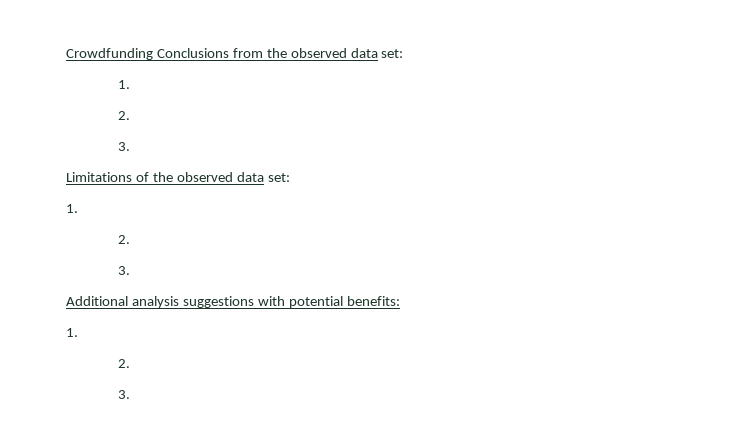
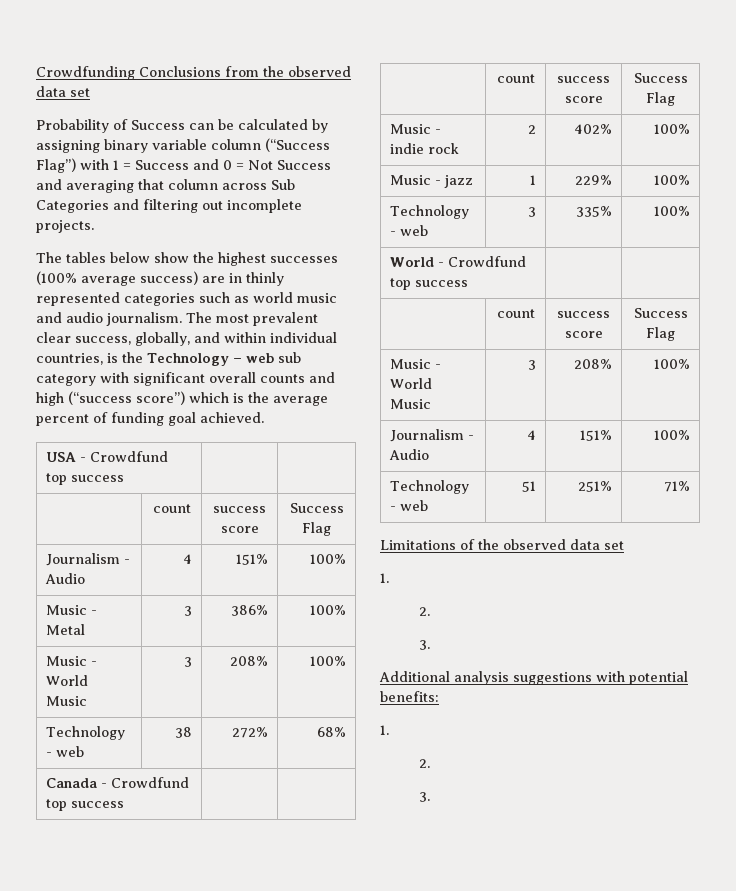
[381,49,404,58] [118,80,131,89] [118,111,131,120] [118,142,131,151] set: // 1. // 2. // 3. -> [70,88,90,97] [36,119,328,133] [36,138,330,153] [36,158,331,173] [36,179,295,193] [36,199,302,213] [36,220,94,233] [36,252,338,266] [36,271,284,286] [36,292,337,306] [36,312,318,326] [36,332,337,346] [36,352,301,366] [36,372,335,386] [36,391,328,406] [36,412,264,426] [45,451,168,462] [45,473,124,485] [152,504,191,513] [213,506,266,513] [220,526,259,533] [289,503,344,513] [302,522,331,536] [45,553,130,566] [44,573,85,584] [183,554,193,564] [236,554,269,565] [310,554,347,564] [45,605,97,615] [45,624,85,635] [184,606,193,616] [231,605,269,616] [310,605,347,615] [45,656,97,666] [45,675,88,686] [45,696,87,706] [184,657,193,667] [230,656,269,666] [310,656,347,666] [45,726,125,740] [45,746,84,757] [175,727,193,738] [232,727,269,738] [317,727,347,737] [45,777,189,788] [45,799,124,811] [496,74,535,83] [557,76,610,83] [564,96,603,103] [633,73,688,83] [646,92,675,106] [389,124,441,134] [389,143,459,154] [528,125,537,134] [574,124,613,134] [654,124,691,134] [389,175,473,188] [530,175,537,185] [575,175,613,185] [654,175,691,185] [389,205,469,219] [389,225,428,236] [528,207,537,217] [576,206,613,217] [654,206,691,216] [389,256,526,267] [389,278,468,290] [496,309,535,318] [557,311,610,318] [564,331,603,338] [633,308,688,318] [646,327,675,341] [389,359,441,369] [389,378,432,389] [389,399,431,409] [528,360,537,370] [574,359,613,369] [654,359,691,369] [389,429,474,442] [388,449,429,460] [527,430,537,440] [580,430,613,441] [654,430,691,440] [389,480,469,494] [389,500,428,511] [522,481,537,492] [578,481,613,492] [664,481,691,492] set // Probability of Success can be calculated by assigning binary variable column (“Success Flag”) with 1 = Success and 0 = Not Success and averaging that column across Sub Categories and filtering out incomplete projects. // The tables below show the highest successes (100% average success) are in thinly represented categories such as world music and audio journalism. The most prevalent clear success, globally, and within individual countries, is the Technology – web sub category with significant overall counts and high (“success score”) which is the average percent of funding goal achieved. // USA - Crowdfund top success | | // | count | success score | Success Flag // Journalism - Audio | 4 | 151% | 100% // Music - Metal | 3 | 386% | 100% // Music - World Music | 3 | 208% | 100% // Technology - web | 38 | 272% | 68% // Canada - Crowdfund top success | | // | count | success score | Success Flag // Music - indie rock | 2 | 402% | 100% // Music - jazz | 1 | 229% | 100% // Technology - web | 3 | 335% | 100% // World - Crowdfund top success | | // | count | success score | Success Flag // Music - World Music | 3 | 208% | 100% // Journalism - Audio | 4 | 151% | 100% // Technology - web | 51 | 251% | 71%
[267,173,290,182] set: -> [604,541,624,550] set

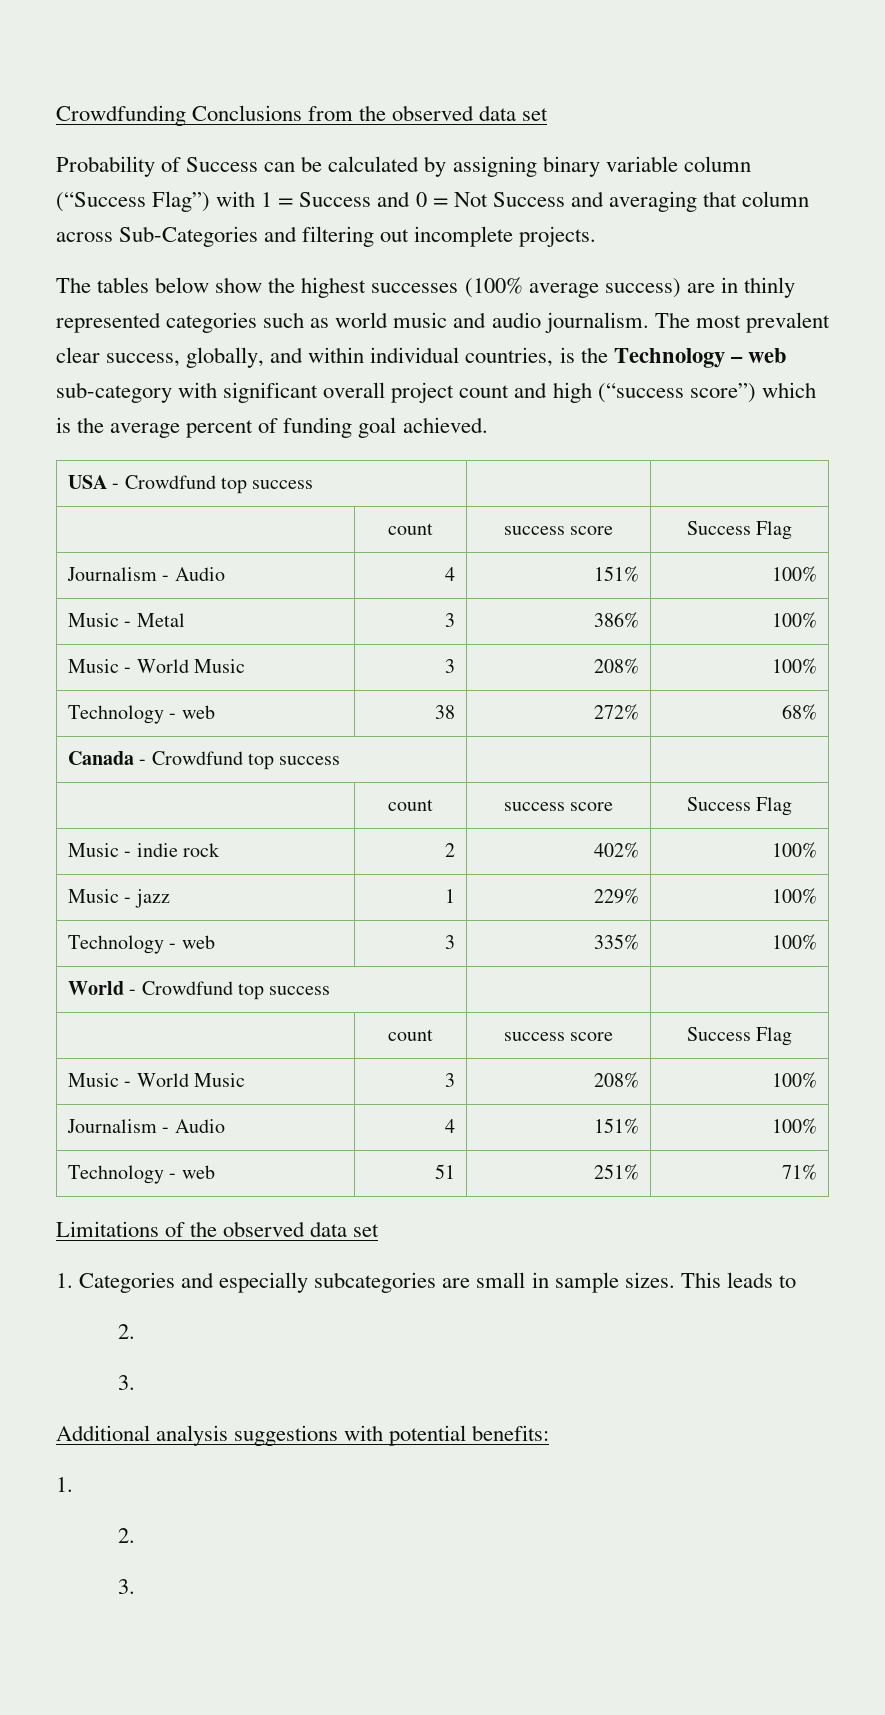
[271,179,295,190] [36,200,109,213] Sub Categories -> [119,226,259,247] Sub-Categories
[277,352,301,363] [36,374,96,386] sub category -> [56,382,172,403] sub-category
[260,374,305,383] counts -> [391,382,510,403] project count
(389, 578) none -> [79,1272,796,1293] Categories and especially subcategories are small in sample sizes. This leads to

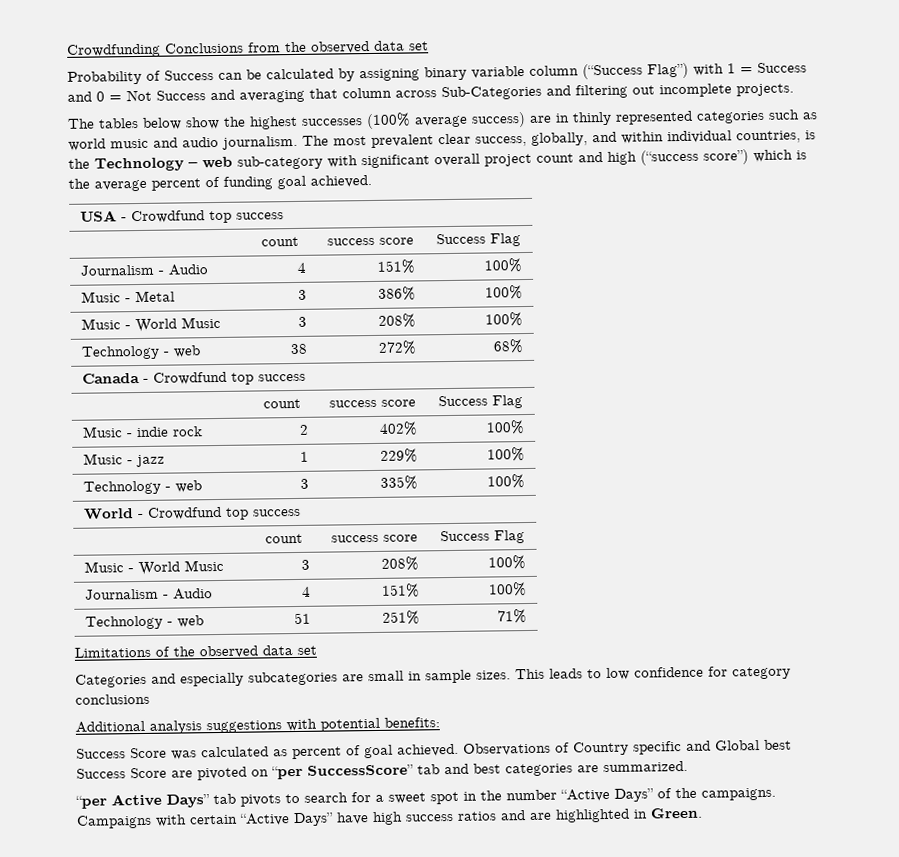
[56,1273,73,1288] 1. -> (317, 650) none
[118,1324,136,1339] [118,1375,136,1390] // 2. // 3. -> [606,666,791,680] [75,693,150,705] low confidence for category conclusions
[56,1477,73,1492] [118,1528,136,1543] [118,1579,136,1594] 1. // 2. // 3. -> [76,739,792,760] [76,760,688,781] [75,787,776,809] [76,807,703,829] Success Score was calculated as percent of goal achieved. Observations of Country specific and Global best Success Score are pivoted on “per SuccessScore” tab and best categories are summarized. // “per Active Days” tab pivots to search for a sweet spot in the number “Active Days” of the campaigns. Campaigns with certain “Active Days” have high success ratios and are highlighted in Green.

